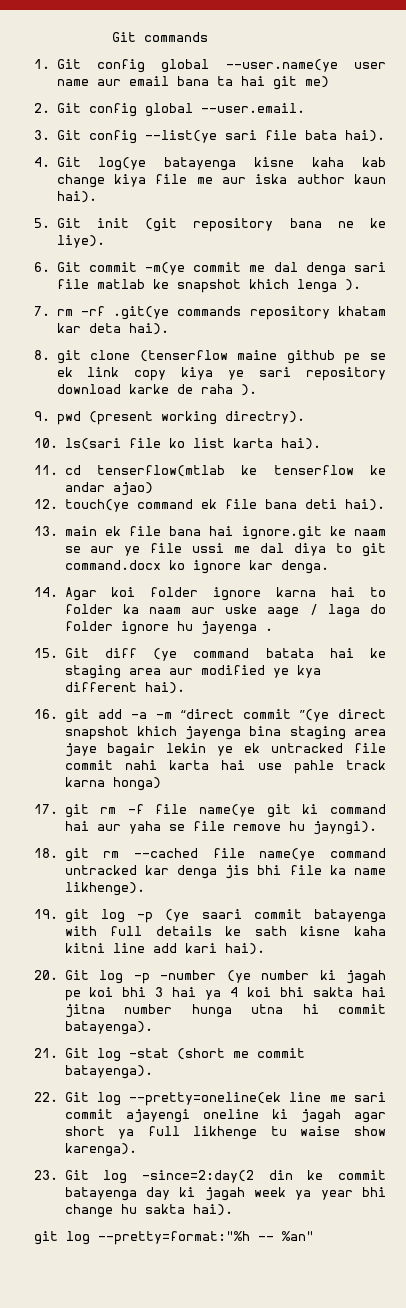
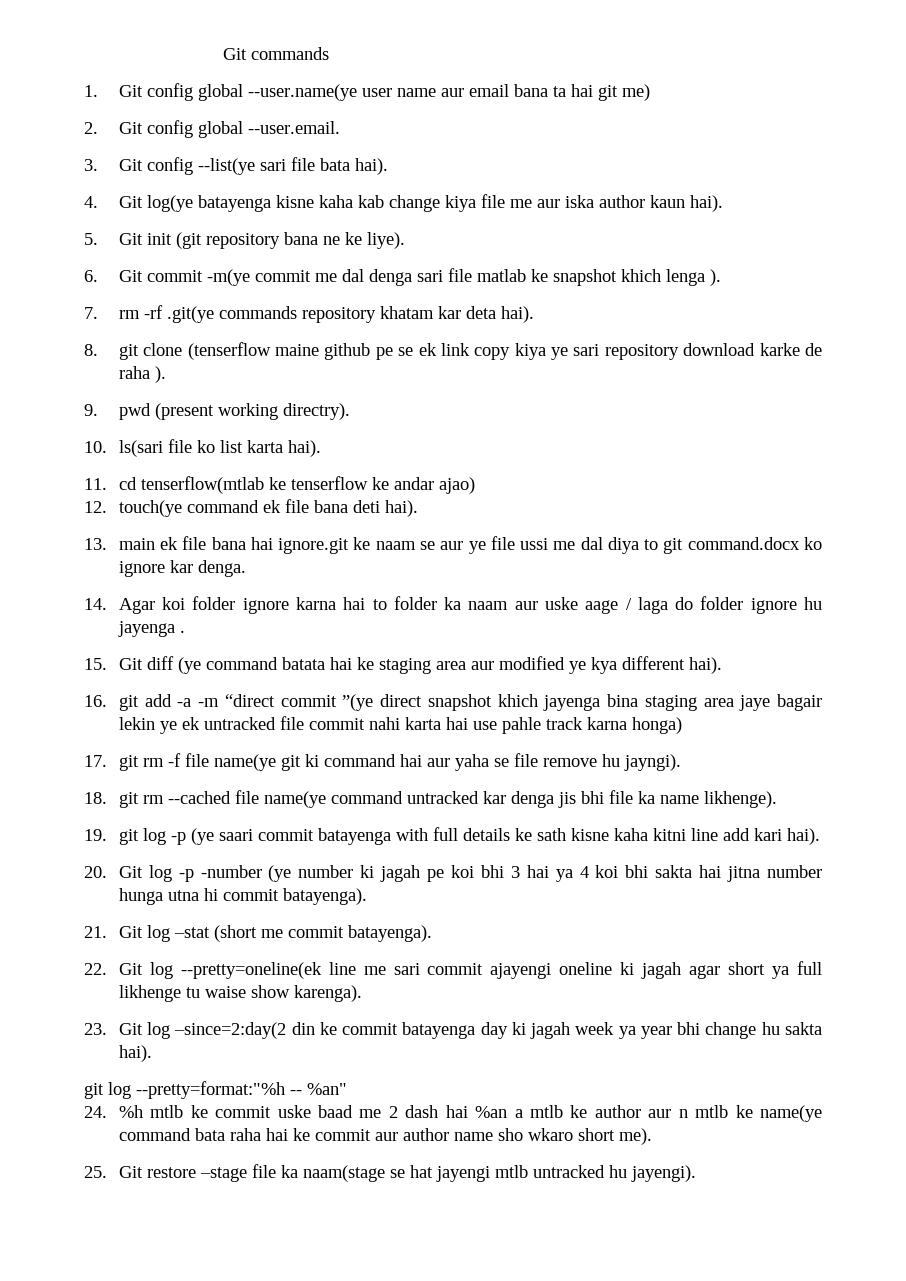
(314, 1236) none -> [84,1105,822,1122] [118,1128,652,1145] [84,1164,696,1182] // 24. %h mtlb ke commit uske baad me 2 dash hai %an a mtlb ke author aur n mtlb ke name(ye command bata raha hai ke commit aur author name sho wkaro short me). // 25. Git restore –stage file ka naam(stage se hat jayengi mtlb untracked hu jayengi).

